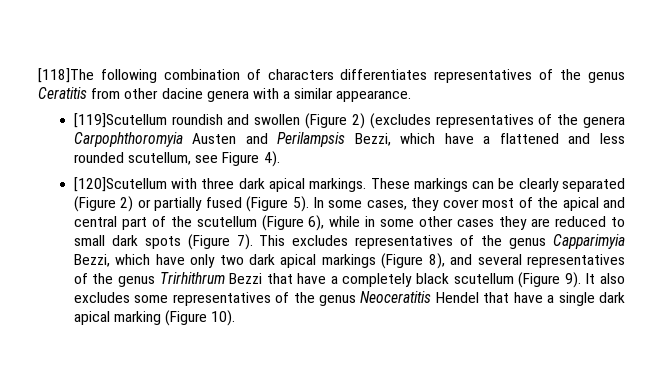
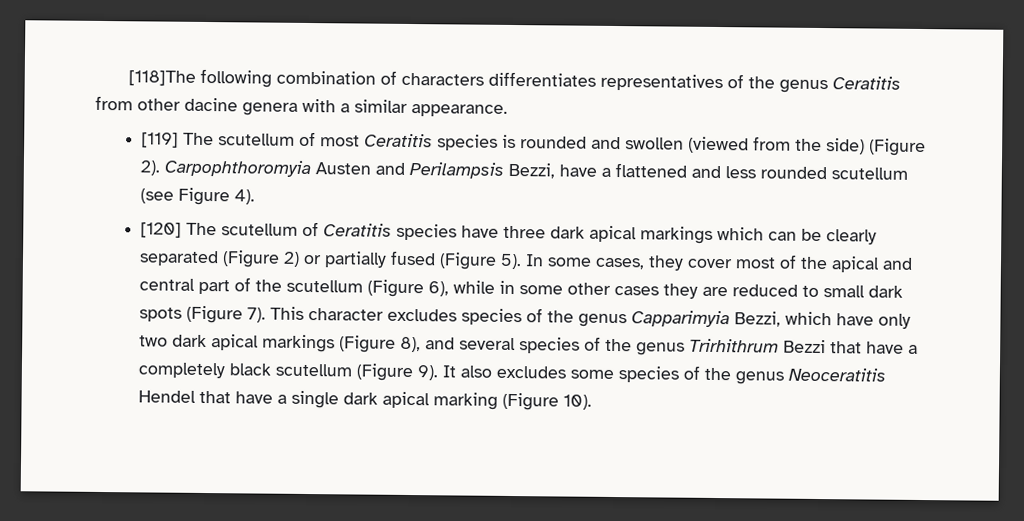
[73,113,625,129] [119]Scutellum roundish and swollen (Figure 2) (excludes representatives of the genera -> [141,131,927,157] [140,160,161,176] [119] The scutellum of most Ceratitis species is rounded and swollen (viewed from the side) (Figure 2).
[400,133,436,144] which -> (556, 170) none
[127,152,219,165] scutellum, see -> [831,167,909,180] [140,188,175,204] scutellum (see
[73,177,468,192] [120]Scutellum with three dark apical markings. These markings -> [140,221,765,244] [120] The scutellum of Ceratitis species have three dark apical markings which
[292,235,454,249] excludes representatives -> [308,308,523,326] character excludes species
[527,254,625,268] representatives -> [519,337,581,354] species
[172,292,271,306] representatives -> [618,366,680,383] species

